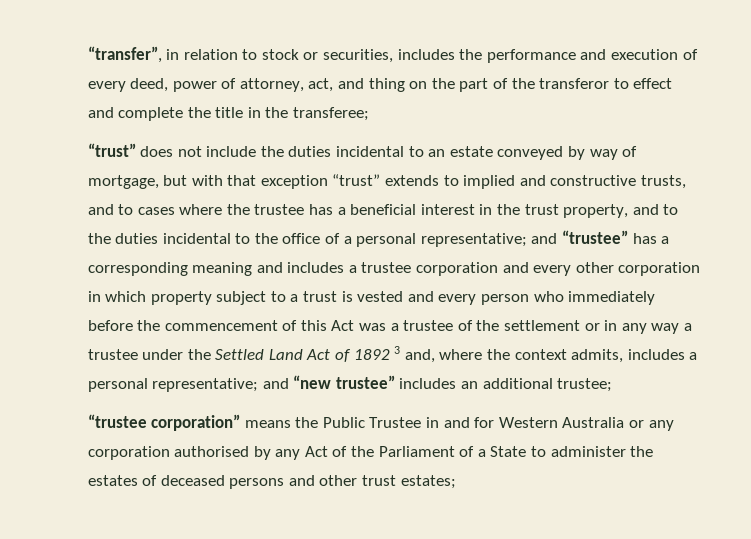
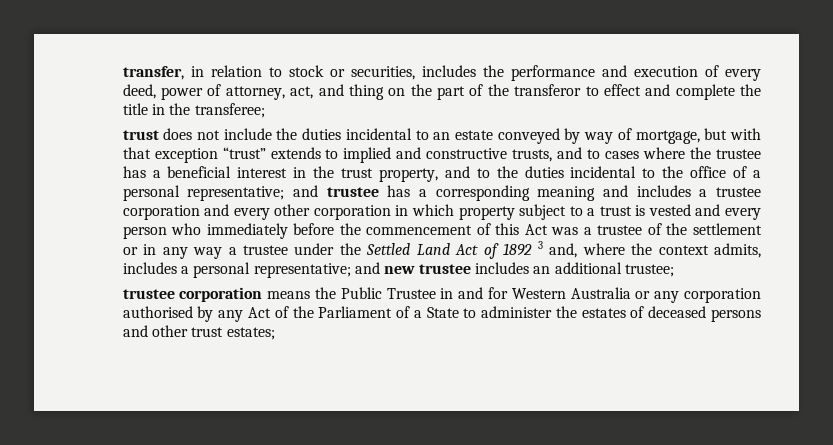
[87,46,162,63] “transfer”, -> [122,66,184,80] transfer,
[87,143,136,157] “trust” -> [122,130,159,140] trust
[562,230,629,244] “trustee” -> [326,187,379,197] trustee
[293,375,395,389] “new trustee” -> [384,264,471,274] new trustee
[87,414,241,431] “trustee corporation” -> [122,287,263,302] trustee corporation

